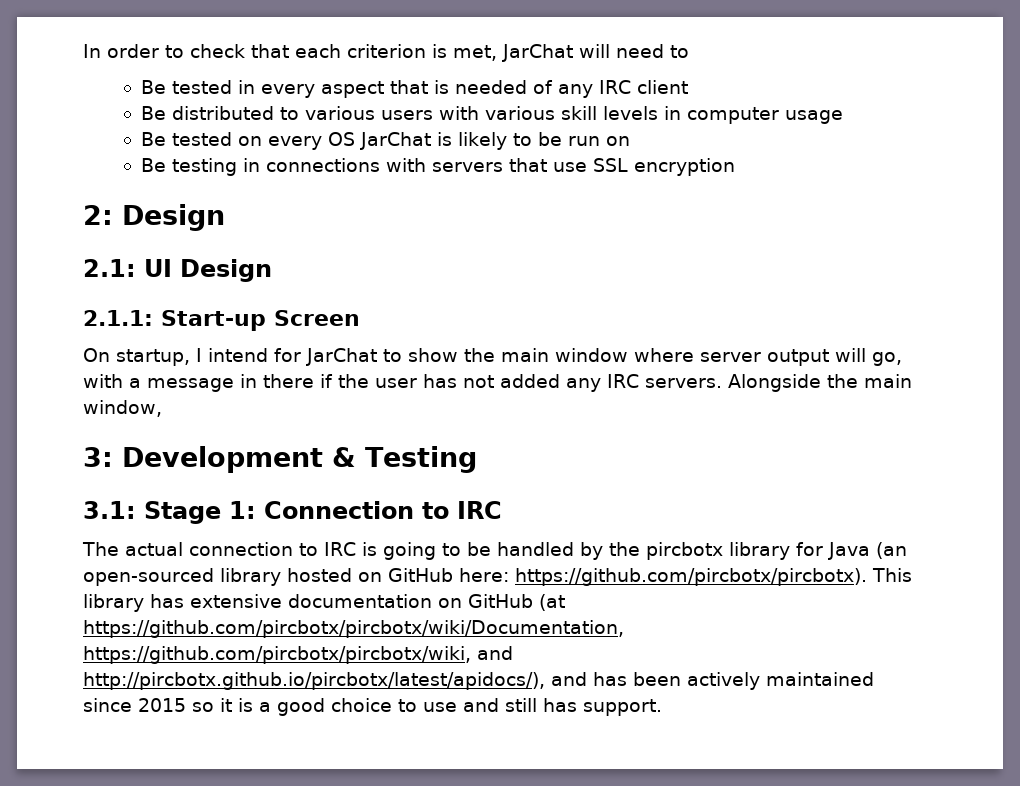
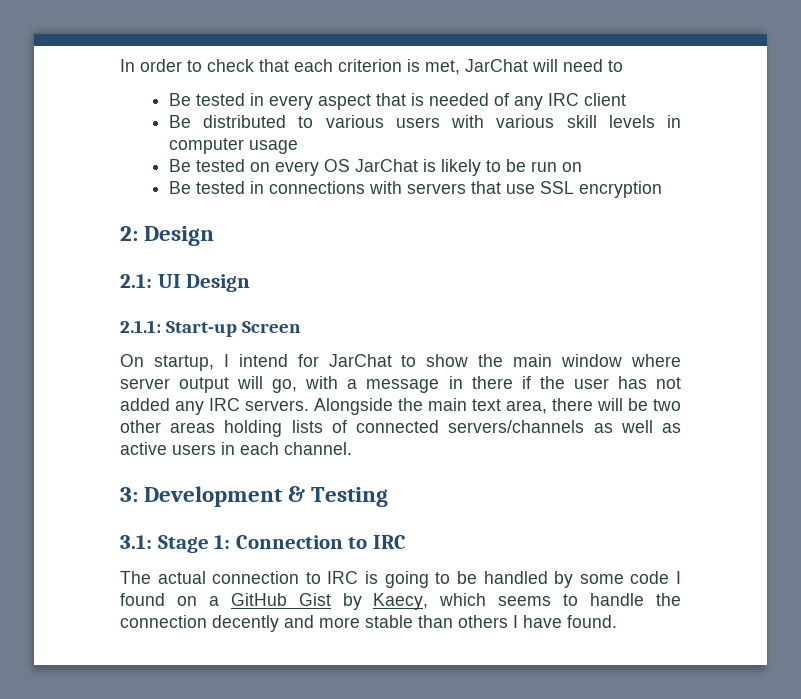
[172,158,238,176] testing -> [195,181,245,194] tested
[83,400,162,417] window, -> [472,398,681,414] [120,420,681,437] [120,442,352,455] text area, there will be two other areas holding lists of connected servers/channels as well as active users in each channel.
[608,542,907,560] [83,568,912,586] [83,594,565,612] [83,620,624,638] [83,646,513,664] [83,672,874,690] [83,698,662,716] the pircbotx library for Java (an open-sourced library hosted on GitHub here: https://github.com/pircbotx/pircbotx). This library has extensive documentation on GitHub (at https://github.com/pircbotx/pircbotx/wiki/Documentation, https://github.com/pircbotx/pircbotx/wiki, and http://pircbotx.github.io/pircbotx/latest/apidocs/), and has been actively maintained since 2015 so it is a good choice to use and still has support. -> [579,571,682,584] [120,593,682,610] [120,615,617,632] some code I found on a GitHub Gist by Kaecy, which seems to handle the connection decently and more stable than others I have found.

